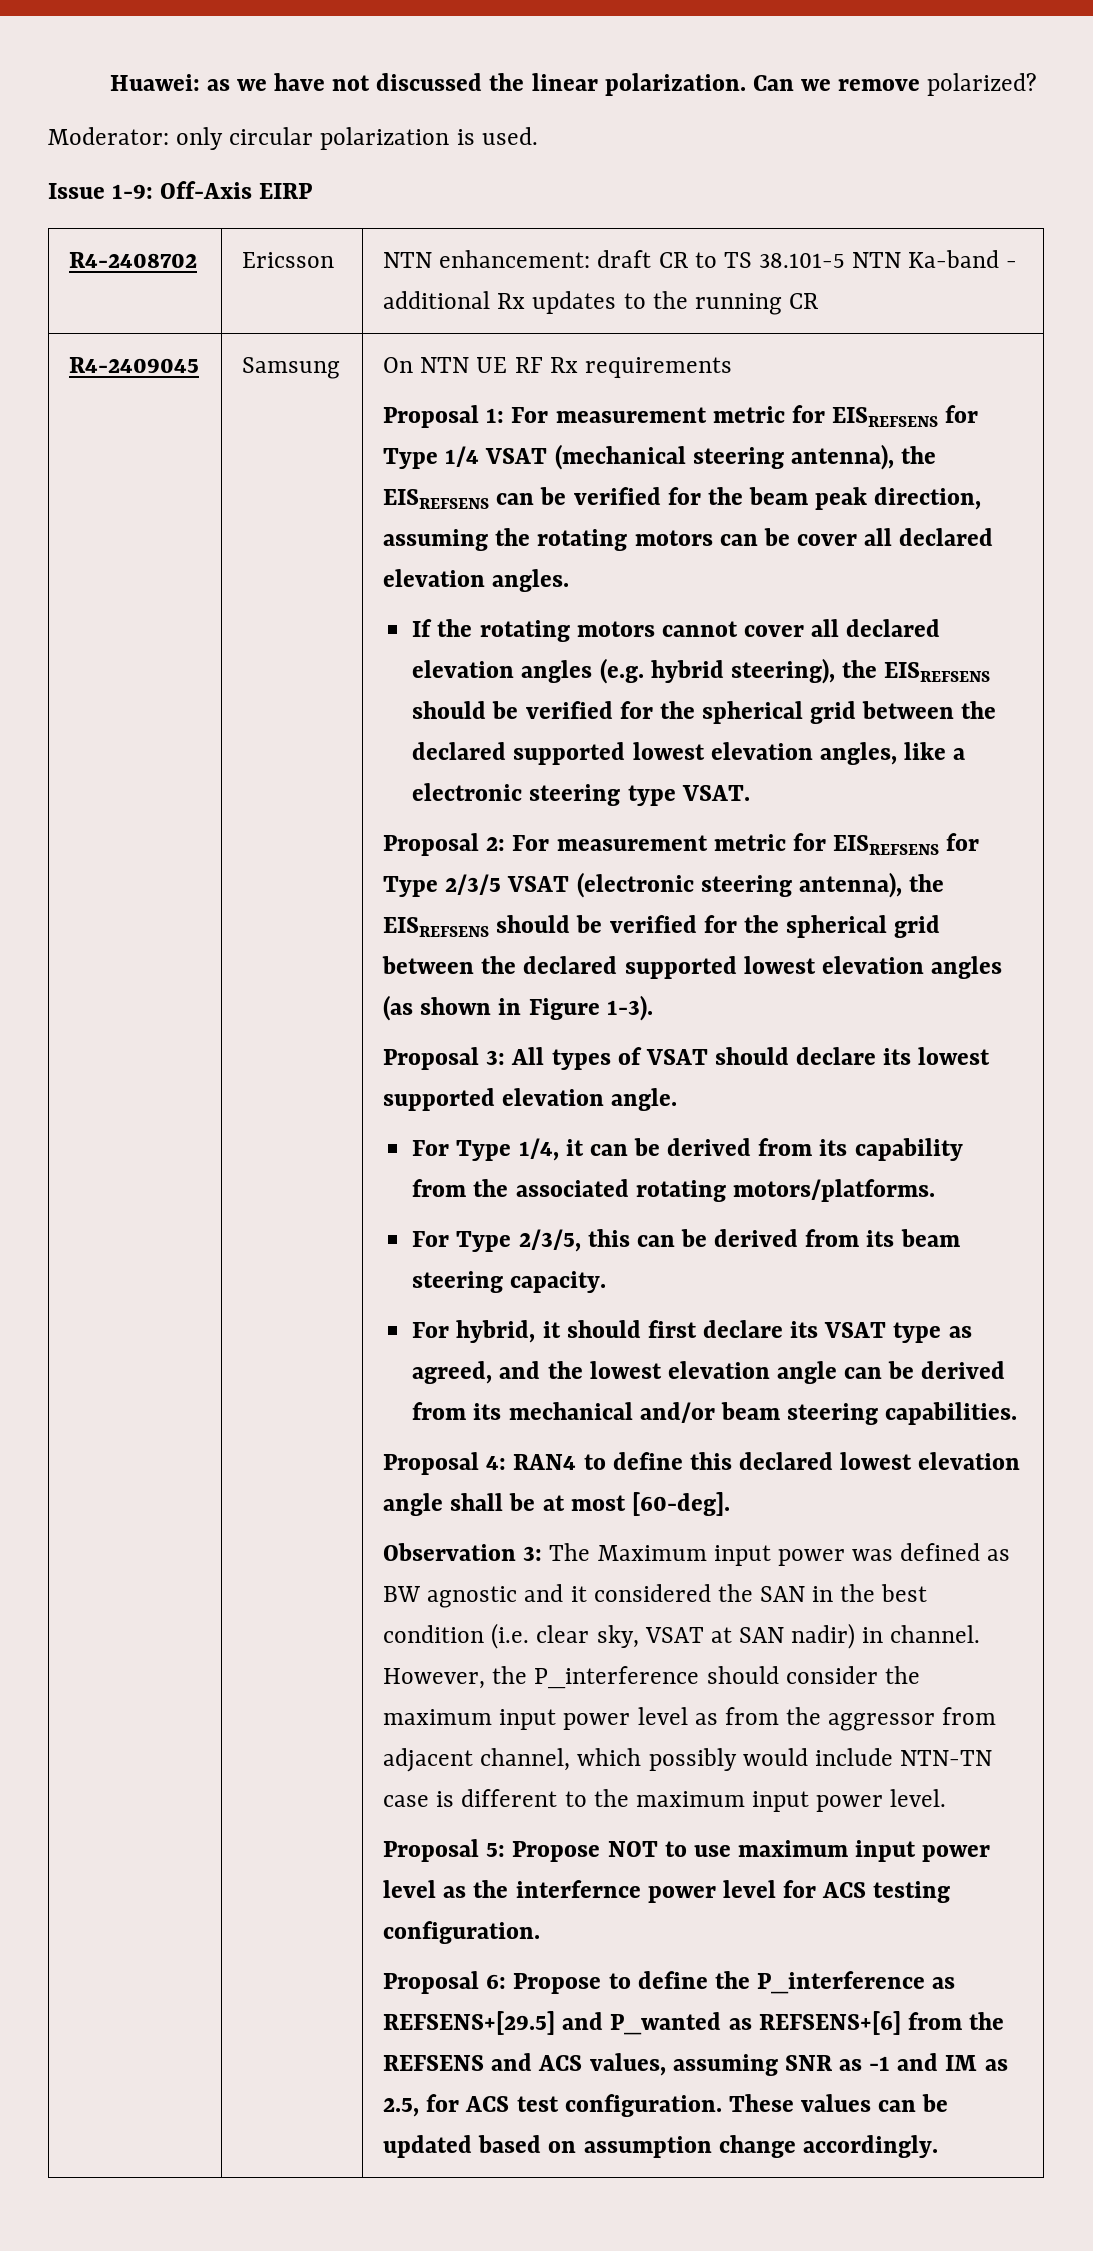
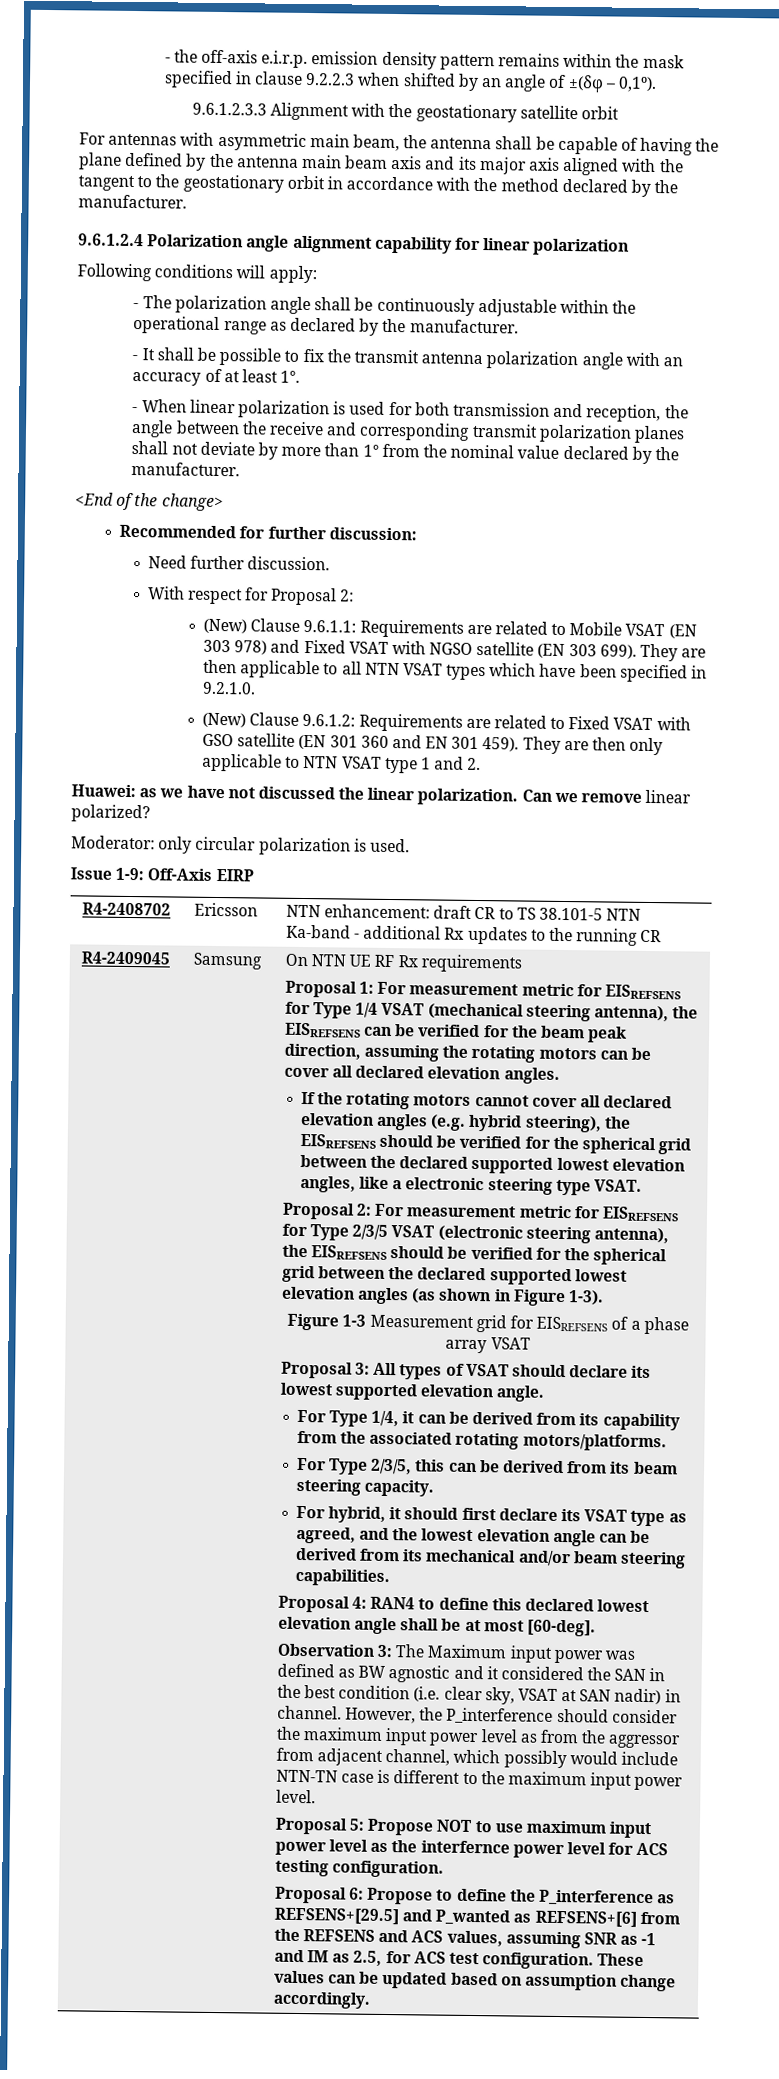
(109, 82) none -> [164,49,685,71] [163,70,657,93] [191,102,620,123] [79,132,720,156] [79,152,684,176] [78,174,679,197] [78,194,187,209] [78,233,630,256] [77,263,317,284] [133,295,637,317] [133,316,519,336] [132,347,683,370] [132,368,301,386] [132,399,689,423] [131,419,685,444] [131,440,679,464] [131,461,241,477] [75,492,224,512] [119,524,417,541] [147,555,330,571] [147,586,355,606] [202,618,697,639] [202,639,707,662] [202,659,708,683] [201,681,256,695] [201,712,691,732] [201,733,664,756] [201,753,482,774] - the off-axis e.i.r.p. emission density pattern remains within the mask specified in clause 9.2.2.3 when shifted by an angle of ±(δφ – 0,1º). // 9.6.1.2.3.3 Alignment with the geostationary satellite orbit // For antennas with asymmetric main beam, the antenna shall be capable of having the plane defined by the antenna main beam axis and its major axis aligned with the tangent to the geostationary orbit in accordance with the method declared by the manufacturer. // 9.6.1.2.4 Polarization angle alignment capability for linear polarization // Following conditions will apply: // - The polarization angle shall be continuously adjustable within the operational range as declared by the manufacturer. // - It shall be possible to fix the transmit antenna polarization angle with an accuracy of at least 1°. // - When linear polarization is used for both transmission and reception, the angle between the receive and corresponding transmit polarization planes shall not deviate by more than 1° from the nominal value declared by the manufacturer. // <End of the change> // Recommended for further discussion: // Need further discussion. // With respect for Proposal 2: // (New) Clause 9.6.1.1: Requirements are related to Mobile VSAT (EN 303 978) and Fixed VSAT with NGSO satellite (EN 303 699). They are then applicable to all NTN VSAT types which have been specified in 9.2.1.0. // (New) Clause 9.6.1.2: Requirements are related to Fixed VSAT with GSO satellite (EN 301 360 and EN 301 459). They are then only applicable to NTN VSAT type 1 and 2. //
(921, 85) none -> [645,789,692,804] linear
(653, 1008) none -> [287,1313,689,1335] [445,1337,531,1354] // Figure 1-3 Measurement grid for EISREFSENS of a phase array VSAT

